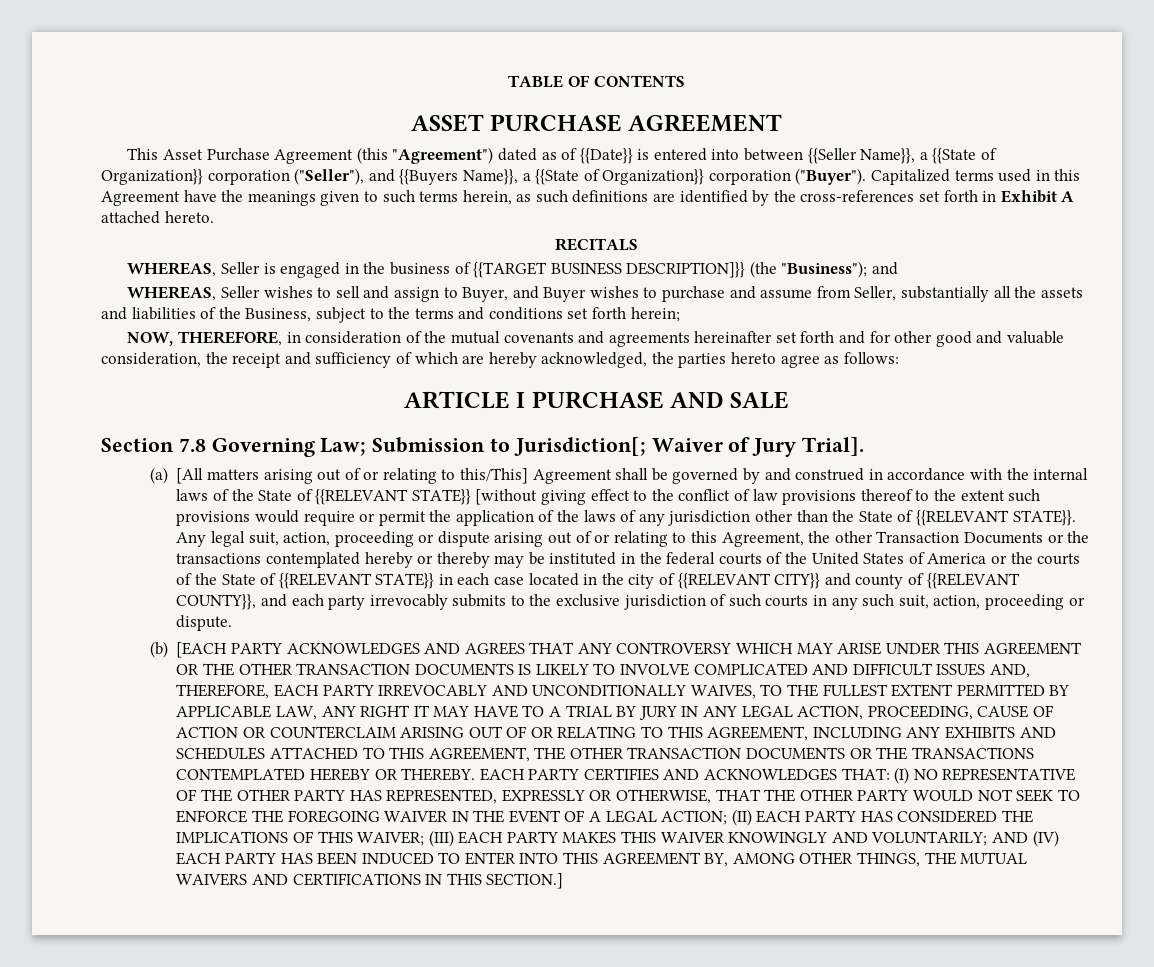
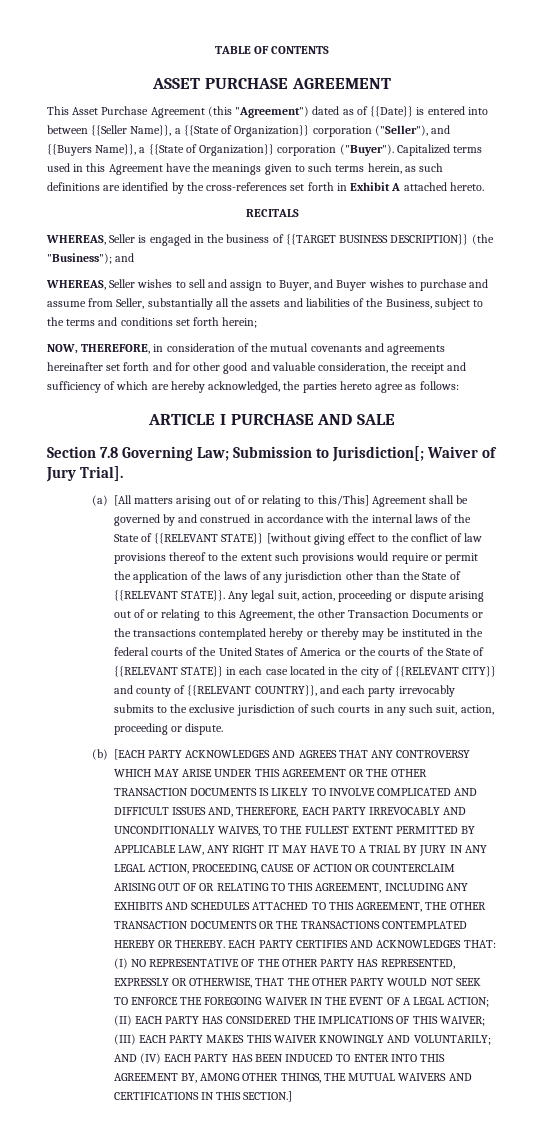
[626,262,746,278] DESCRIPTION]}} -> [390,234,469,245] DESCRIPTION}}
[176,594,257,610] COUNTY}}, -> [254,685,317,696] COUNTRY}},

